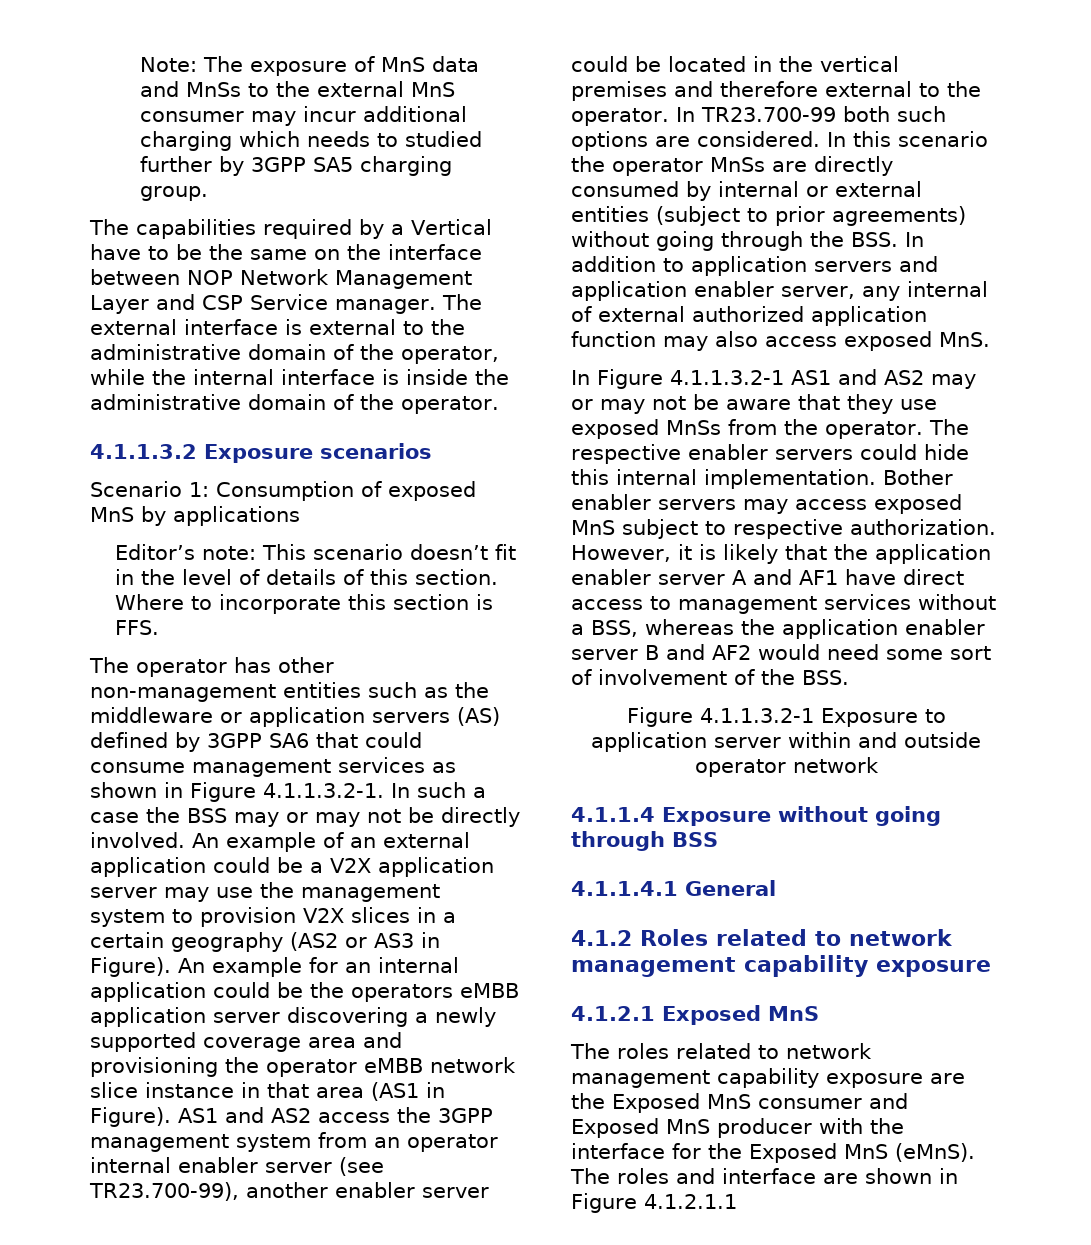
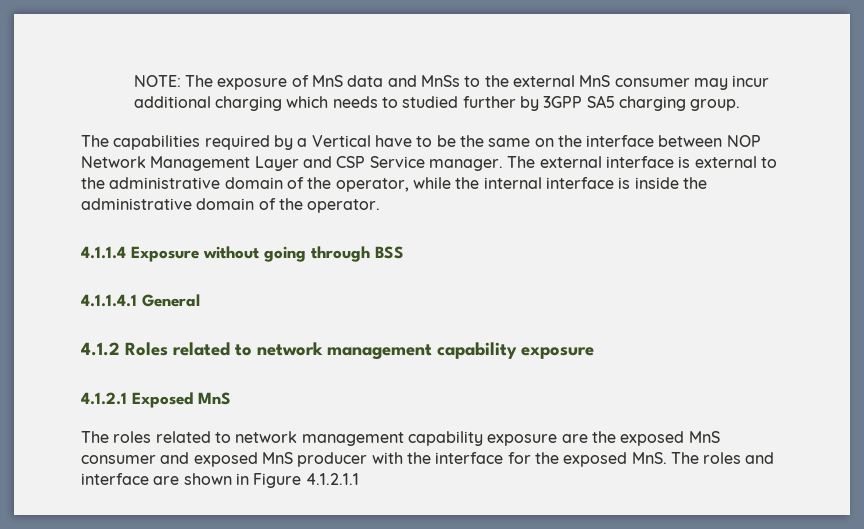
[139,57,197,72] Note: -> [133,75,181,87] NOTE:
[90,443,432,463] [90,481,476,501] [90,506,300,526] [114,544,516,560] [114,569,498,585] [114,594,493,614] [114,620,159,635] [89,657,334,677] [90,682,489,702] [90,707,500,727] [90,732,422,752] [90,757,456,777] [90,782,486,802] [90,807,520,827] [90,832,470,852] [90,857,494,877] [90,882,440,902] [90,907,456,927] [90,932,440,952] [90,957,459,977] [90,982,519,1002] [90,1007,496,1027] [90,1032,402,1052] [90,1057,516,1077] [90,1082,445,1101] [90,1107,493,1127] [90,1132,498,1152] [90,1157,384,1176] [89,1182,489,1201] [571,56,899,72] [571,81,981,101] [571,106,946,126] [571,131,988,151] [571,156,893,176] [571,181,922,201] [571,206,966,226] [571,231,924,251] [571,256,938,276] [571,281,988,301] [571,306,927,326] [571,331,990,351] [571,369,976,389] [571,394,937,414] [571,419,969,439] [571,444,969,464] [571,469,953,489] [571,494,962,514] [571,519,996,539] [571,544,991,564] [571,569,964,585] [571,594,996,614] [571,619,985,639] [571,644,991,660] [571,669,849,685] [626,707,946,727] [591,732,981,752] [694,757,879,777] // 4.1.1.3.2 Exposure scenarios // Scenario 1: Consumption of exposed MnS by applications // Editor’s note: This scenario doesn’t fit in the level of details of this section. Where to incorporate this section is FFS. // The operator has other non-management entities such as the middleware or application servers (AS) defined by 3GPP SA6 that could consume management services as shown in Figure 4.1.1.3.2-1. In such a case the BSS may or may not be directly involved. An example of an external application could be a V2X application server may use the management system to provision V2X slices in a certain geography (AS2 or AS3 in Figure). An example for an internal application could be the operators eMBB application server discovering a newly supported coverage area and provisioning the operator eMBB network slice instance in that area (AS1 in Figure). AS1 and AS2 access the 3GPP management system from an operator internal enabler server (see TR23.700-99), another enabler server could be located in the vertical premises and therefore external to the operator. In TR23.700-99 both such options are considered. In this scenario the operator MnSs are directly consumed by internal or external entities (subject to prior agreements) without going through the BSS. In addition to application servers and application enabler server, any internal of external authorized application function may also access exposed MnS. // In Figure 4.1.1.3.2-1 AS1 and AS2 may or may not be aware that they use exposed MnSs from the operator. The respective enabler servers could hide this internal implementation. Bother enabler servers may access exposed MnS subject to respective authorization. However, it is likely that the application enabler server A and AF1 have direct access to management services without a BSS, whereas the application enabler server B and AF2 would need some sort of involvement of the BSS. // Figure 4.1.1.3.2-1 Exposure to application server within and outside operator network -> (381, 206) none
[612,1093,700,1113] Exposed -> [620,431,685,446] exposed
[571,1118,659,1138] Exposed -> [193,452,258,467] exposed
[749,1143,975,1163] Exposed MnS (eMnS). -> [563,452,667,467] exposed MnS.

